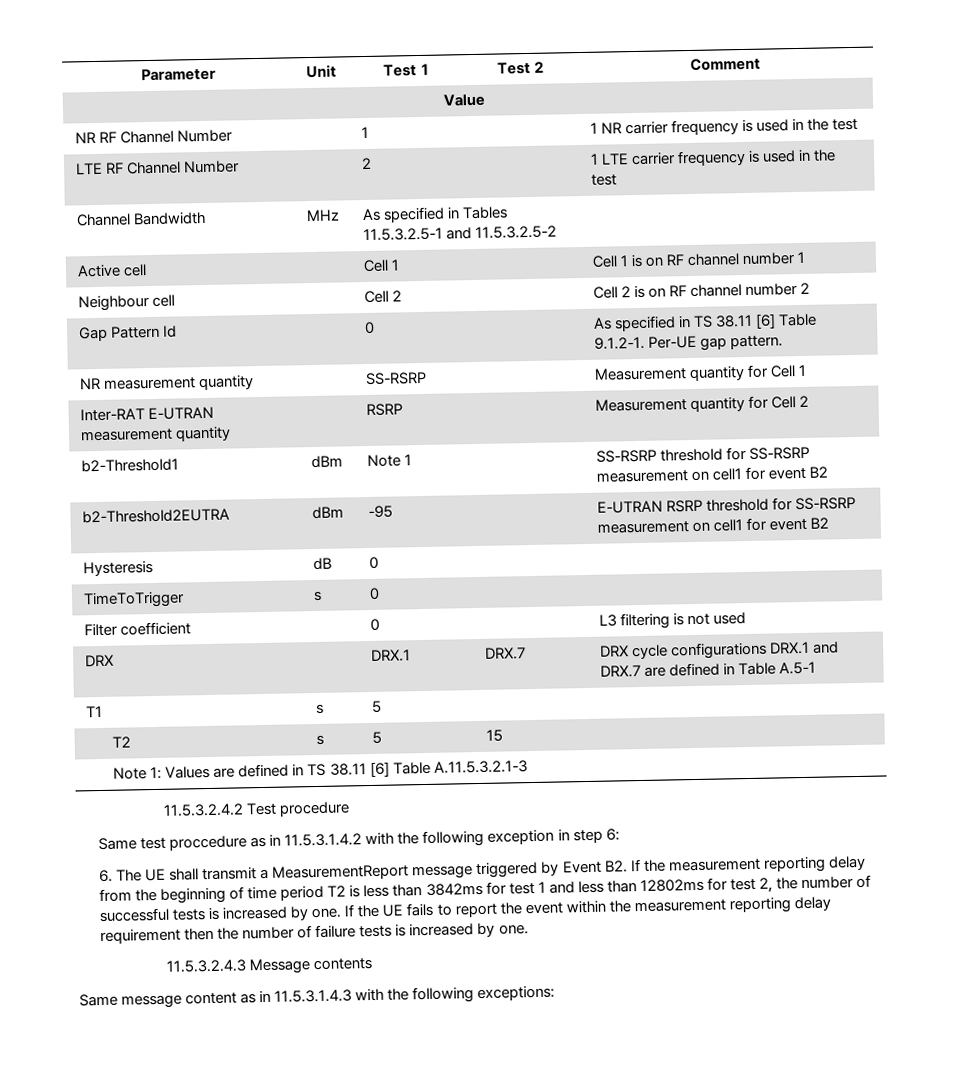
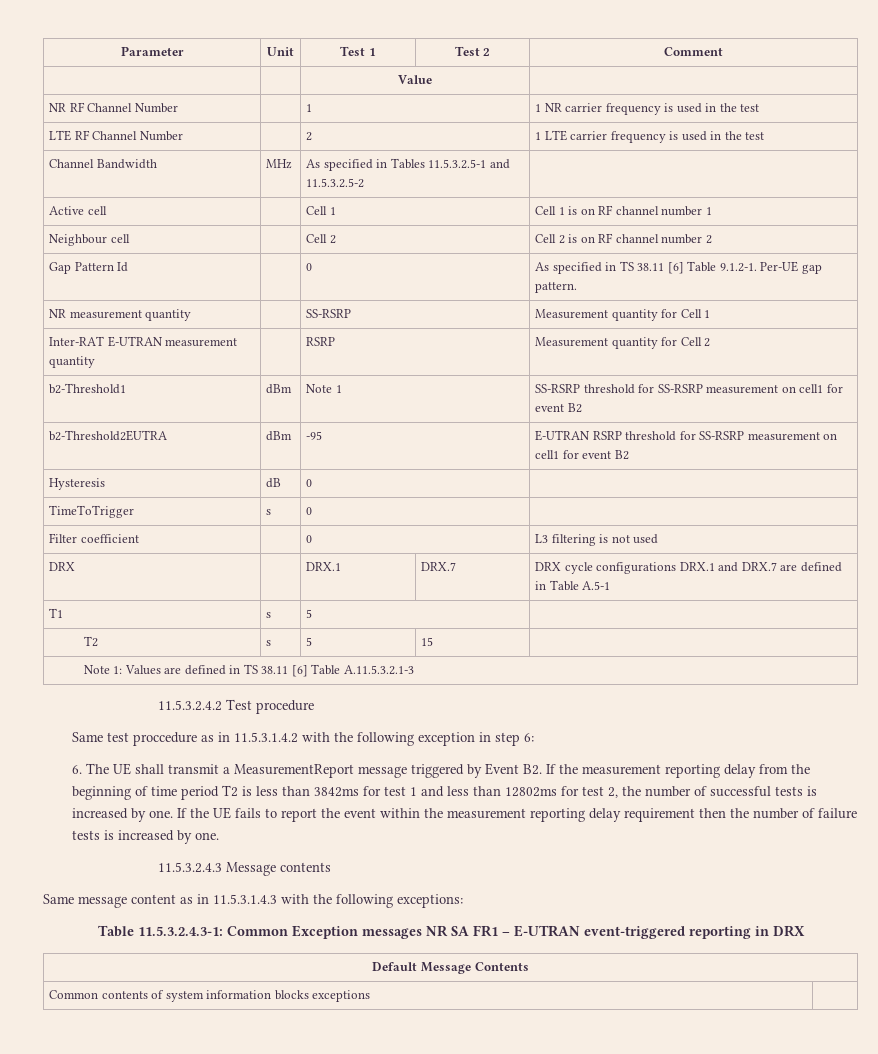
(556, 993) none -> [97,925,805,939] [372,962,529,974] [49,990,371,1002] // Table 11.5.3.2.4.3-1: Common Exception messages NR SA FR1 – E-UTRAN event-triggered reporting in DRX // Default Message Contents // Common contents of system information blocks exceptions |

